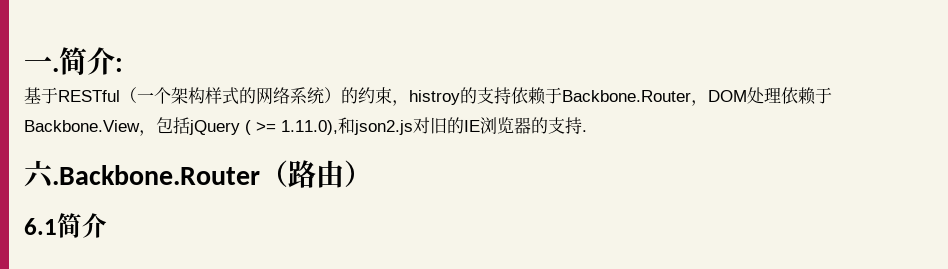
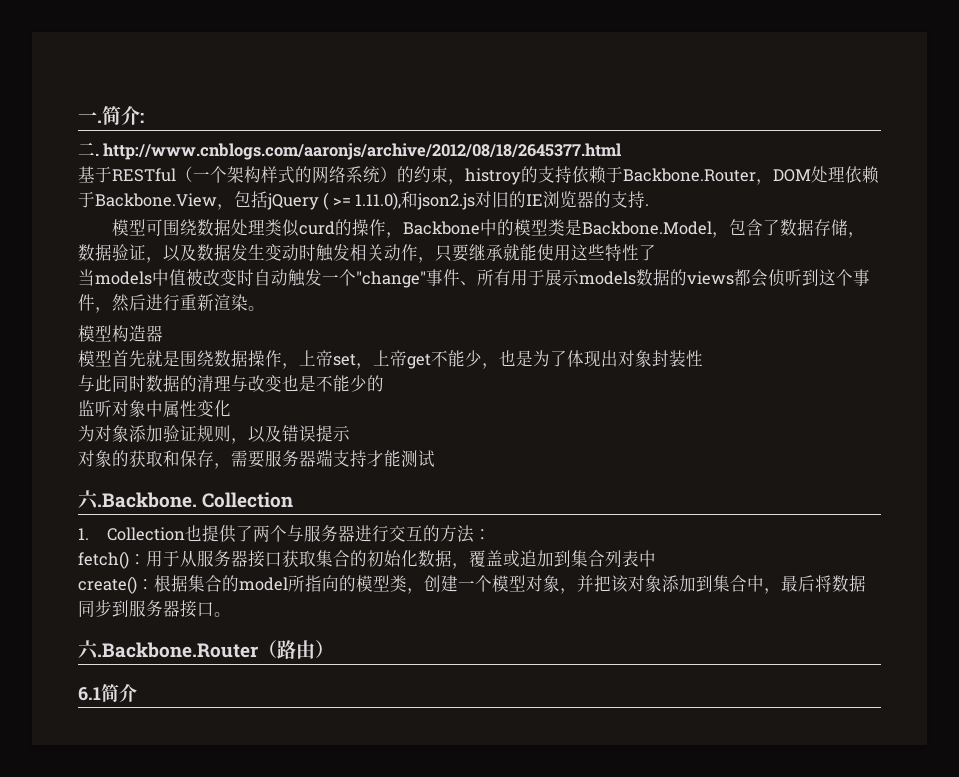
(123, 65) none -> [78,142,622,160] // 二. http://www.cnblogs.com/aaronjs/archive/2012/08/18/2645377.html
(587, 131) none -> [112,219,866,238] [78,244,656,263] [78,269,870,288] [78,294,265,313] [78,325,163,342] [78,350,703,369] [78,375,384,392] [78,400,231,417] [78,425,350,444] [78,449,435,469] [78,490,294,510] [78,525,492,543] [78,550,656,569] [78,575,866,594] [78,599,231,618] // 模型可围绕数据处理类似curd的操作，Backbone中的模型类是Backbone.Model，包含了数据存储，数据验证，以及数据发生变动时触发相关动作，只要继承就能使用这些特性了 // 当models中值被改变时自动触发一个"change"事件、所有用于展示models数据的views都会侦听到这个事件，然后进行重新渲染。 // 模型构造器 // 模型首先就是围绕数据操作，上帝set，上帝get不能少，也是为了体现出对象封装性 // 与此同时数据的清理与改变也是不能少的 // 监听对象中属性变化 // 为对象添加验证规则，以及错误提示 // 对象的获取和保存，需要服务器端支持才能测试 // 六.Backbone. Collection // 1. Collection也提供了两个与服务器进行交互的方法： // fetch()：用于从服务器接口获取集合的初始化数据，覆盖或追加到集合列表中 // create()：根据集合的model所指向的模型类，创建一个模型对象，并把该对象添加到集合中，最后将数据同步到服务器接口。

